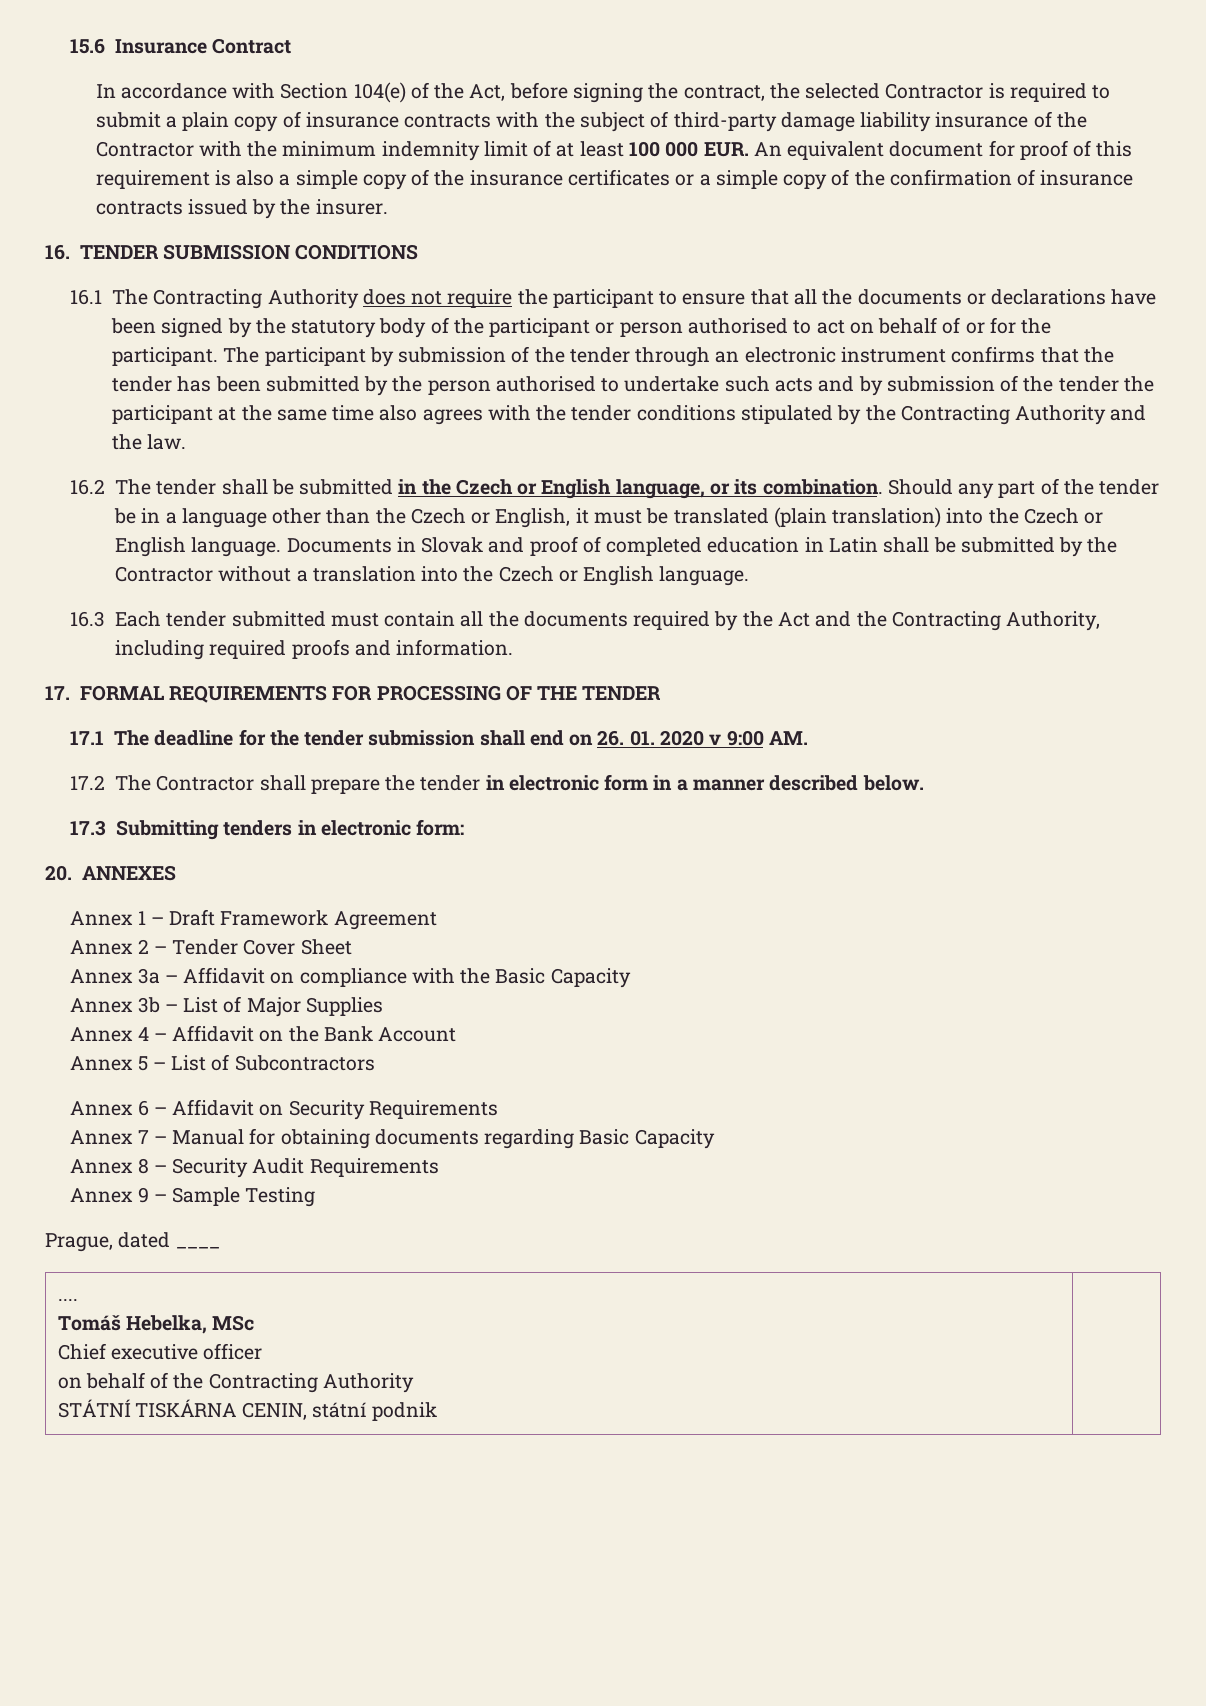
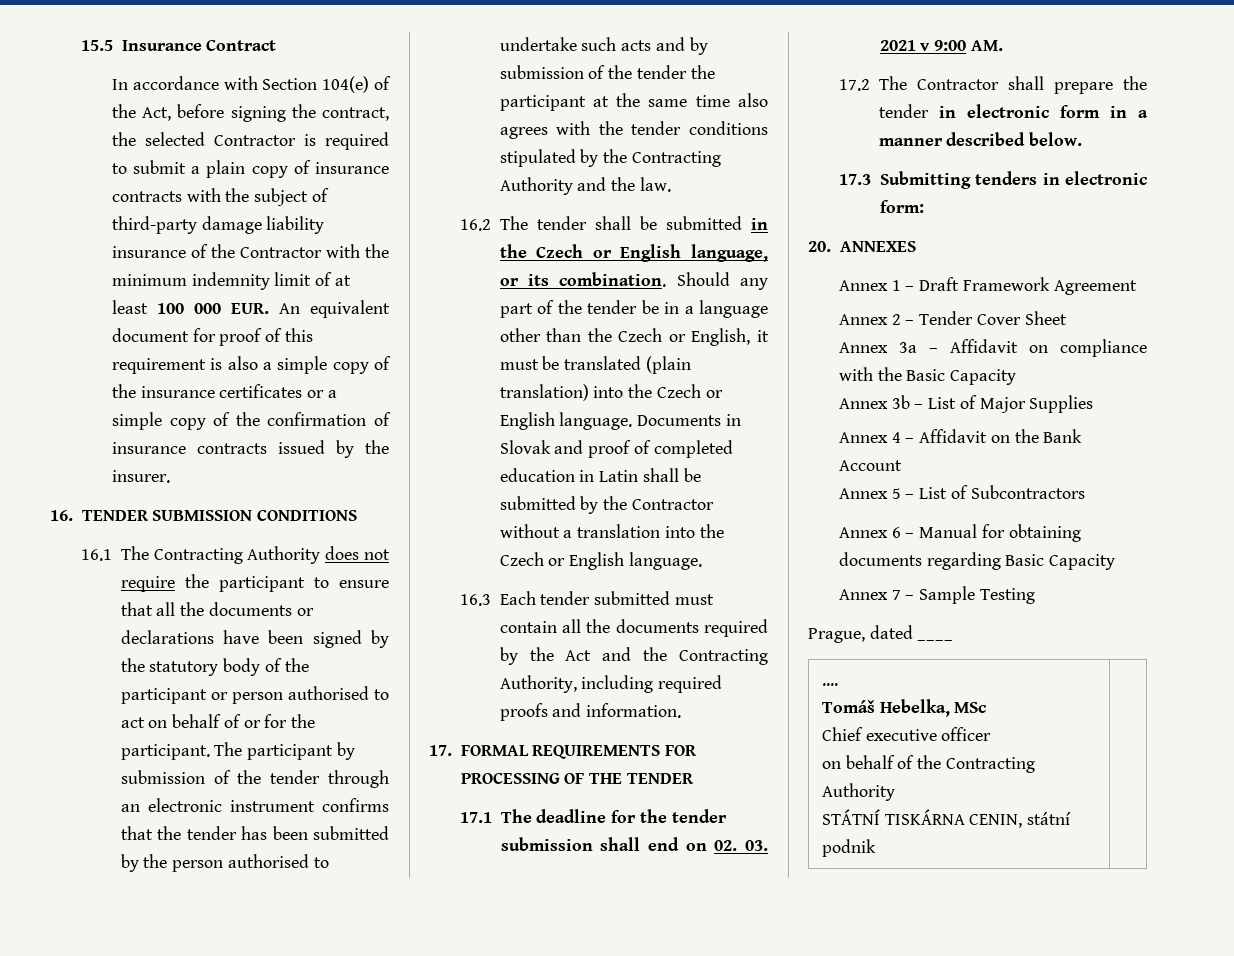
[70,38,106,54] 15.6 -> [80,40,113,51] 15.5
[597,730,704,746] 26. 01. 2020 -> [714,840,768,851] [879,40,916,51] 02. 03. 2021
[172,1099,498,1120] [70,1130,167,1145] Affidavit on Security Requirements // Annex 7 – -> (915, 535) none
[137,1158,439,1178] [70,1187,149,1203] 8 – Security Audit Requirements // Annex 9 -> [891,590,901,600] 7

